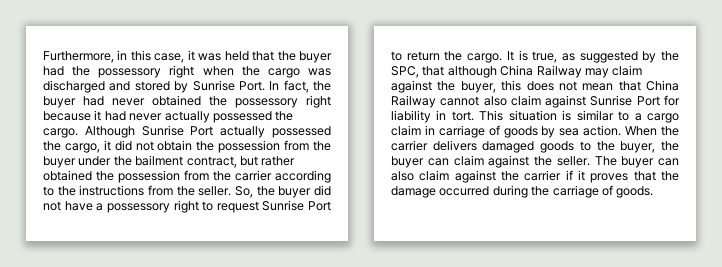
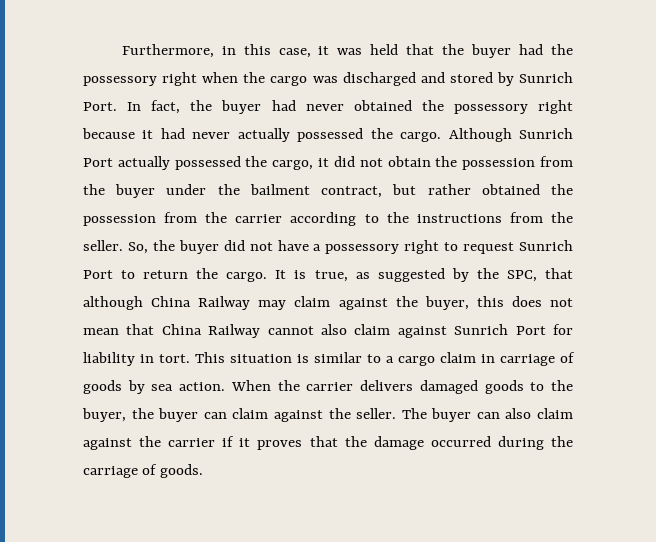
[192,80,235,91] Sunrise -> [519,72,574,83] Sunrich
[141,125,184,136] Sunrise -> [519,128,574,139] Sunrich
[262,200,305,211] Sunrise -> [519,240,573,251] Sunrich
[590,95,633,106] Sunrise -> [454,324,509,335] Sunrich

